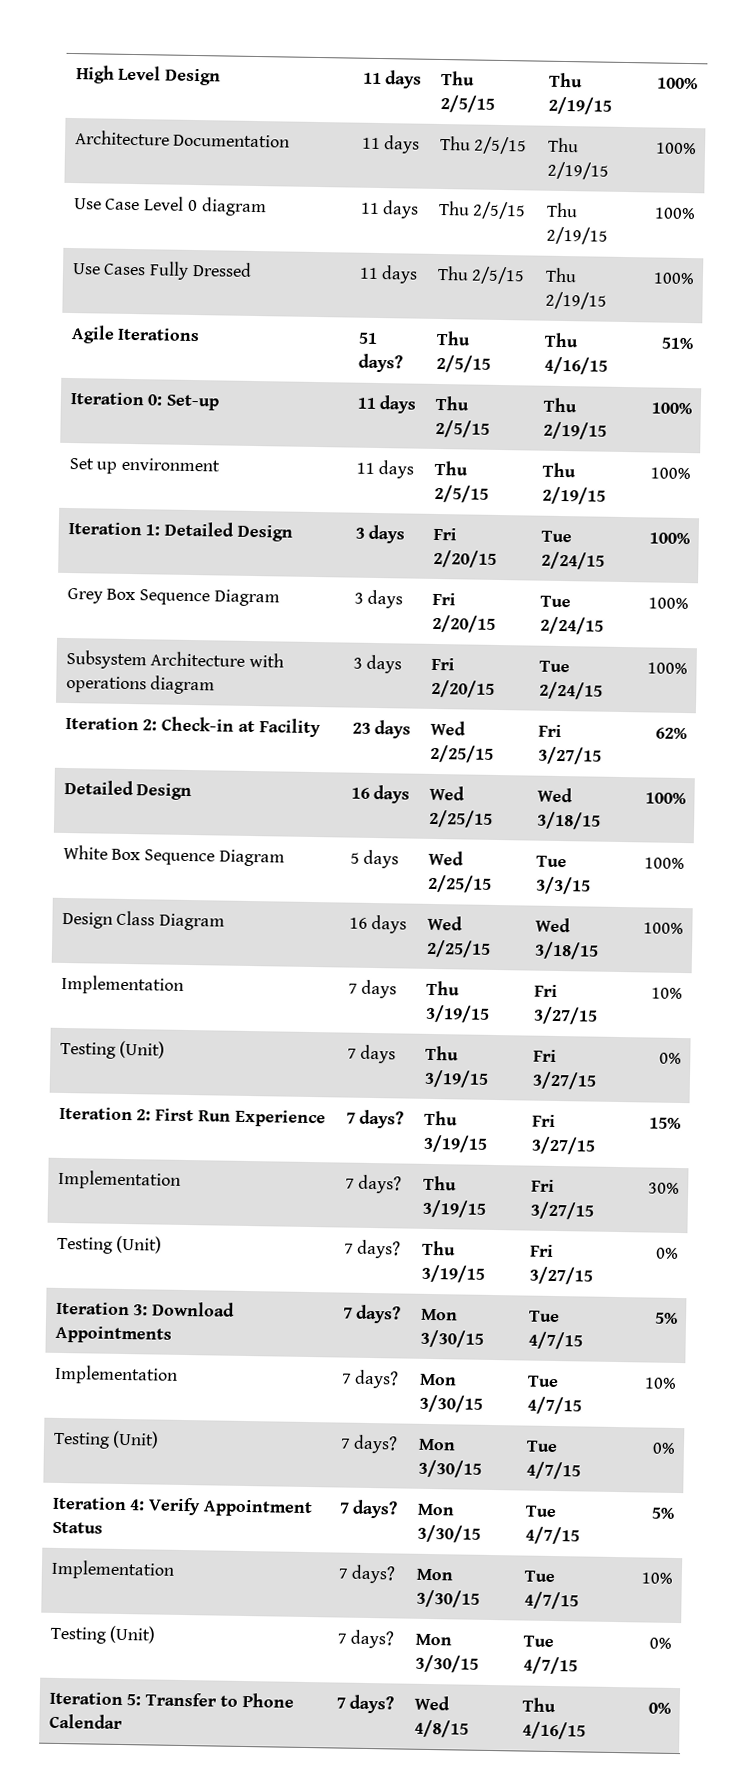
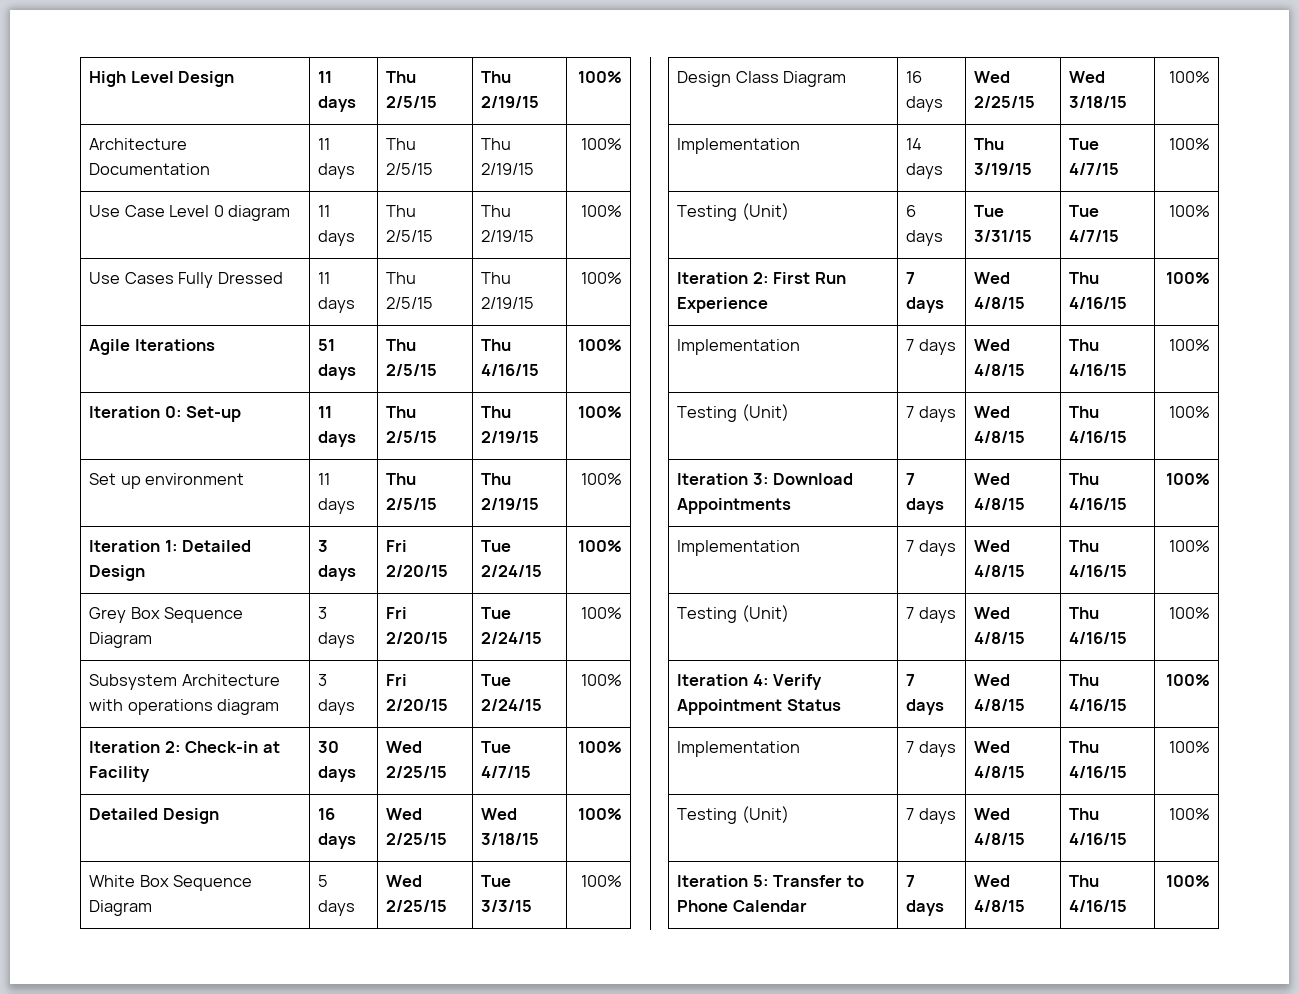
[357,353,403,373] days? -> [318,364,357,380] days
[661,336,695,350] 51% -> [577,339,622,351] 100%
[351,719,412,739] [429,720,466,736] [429,744,494,763] [537,724,562,738] [537,746,602,765] [655,726,688,740] 23 days | Wed 2/25/15 | Fri 3/27/15 | 62% -> [318,741,340,753] [318,766,357,782] [386,741,423,753] [386,766,448,778] [481,741,512,753] [481,766,532,778] [577,741,622,753] 30 days | Wed 2/25/15 | Tue 4/7/15 | 100%
[347,979,398,999] [425,980,460,996] [424,1004,490,1023] [533,984,558,997] [532,1006,598,1025] [651,987,684,1000] [59,1040,166,1059] [346,1044,397,1064] [424,1045,459,1061] [423,1069,489,1088] [532,1049,557,1062] [531,1071,597,1090] [659,1052,683,1065] 7 days | Thu 3/19/15 | Fri 3/27/15 | 10% // Testing (Unit) | 7 days | Thu 3/19/15 | Fri 3/27/15 | 0% -> [906,138,923,150] [906,163,944,179] [974,138,1005,150] [974,163,1033,175] [1069,138,1100,150] [1069,163,1120,175] [1168,138,1210,150] [677,203,789,221] [906,205,917,217] [906,230,944,246] [974,205,1005,217] [974,230,1033,242] [1069,205,1100,217] [1069,230,1120,242] [1168,205,1210,217] 14 days | Thu 3/19/15 | Tue 4/7/15 | 100% // Testing (Unit) | 6 days | Tue 3/31/15 | Tue 4/7/15 | 100%
[359,1109,405,1129] [423,1110,458,1126] [422,1134,488,1153] [531,1114,556,1127] [530,1136,596,1155] [649,1116,682,1130] [57,1169,181,1190] [344,1174,403,1194] [422,1175,457,1191] [421,1199,486,1218] [530,1179,555,1192] [529,1201,594,1220] [648,1182,681,1195] [56,1235,163,1254] [343,1239,402,1259] [421,1240,456,1256] [420,1264,485,1283] [529,1244,554,1257] [528,1266,593,1285] [656,1247,680,1260] days? | Thu 3/19/15 | Fri 3/27/15 | 15% // Implementation | 7 days? | Thu 3/19/15 | Fri 3/27/15 | 30% // Testing (Unit) | 7 days? | Thu 3/19/15 | Fri 3/27/15 | 0% -> [906,297,945,313] [974,272,1011,284] [974,297,1026,309] [1069,272,1100,284] [1069,297,1128,309] [1165,272,1210,284] [677,339,801,355] [906,339,956,355] [974,339,1011,351] [974,364,1026,376] [1069,339,1100,351] [1069,364,1128,376] [1168,339,1210,351] [677,404,789,422] [906,406,956,422] [974,406,1011,418] [974,431,1026,443] [1069,406,1100,418] [1069,431,1128,443] [1168,406,1210,418] days | Wed 4/8/15 | Thu 4/16/15 | 100% // Implementation | 7 days | Wed 4/8/15 | Thu 4/16/15 | 100% // Testing (Unit) | 7 days | Wed 4/8/15 | Thu 4/16/15 | 100%
[355,1304,402,1324] [420,1308,458,1321] [419,1329,484,1348] [528,1310,560,1323] [527,1331,583,1350] [654,1311,679,1324] [53,1364,178,1385] [340,1369,400,1389] [418,1373,457,1386] [418,1394,483,1413] [526,1375,559,1388] [526,1396,582,1415] [644,1377,678,1389] [52,1430,160,1449] [339,1434,399,1454] [417,1438,456,1451] [417,1459,482,1478] [525,1440,558,1453] [525,1461,581,1480] [652,1442,677,1454] days? | Mon 3/30/15 | Tue 4/7/15 | 5% // Implementation | 7 days? | Mon 3/30/15 | Tue 4/7/15 | 10% // Testing (Unit) | 7 days? | Mon 3/30/15 | Tue 4/7/15 | 0% -> [906,498,945,514] [974,473,1011,485] [974,498,1026,510] [1069,473,1100,485] [1069,498,1128,510] [1165,473,1210,485] [677,540,801,556] [906,540,956,556] [974,540,1011,552] [974,565,1026,577] [1069,540,1100,552] [1069,565,1128,577] [1168,540,1210,552] [677,605,789,623] [906,607,956,623] [974,607,1011,619] [974,632,1026,644] [1069,607,1100,619] [1069,632,1128,644] [1168,607,1210,619] days | Wed 4/8/15 | Thu 4/16/15 | 100% // Implementation | 7 days | Wed 4/8/15 | Thu 4/16/15 | 100% // Testing (Unit) | 7 days | Wed 4/8/15 | Thu 4/16/15 | 100%
[352,1499,399,1519] [416,1503,455,1516] [416,1524,481,1543] [524,1505,557,1518] [524,1526,580,1545] [651,1506,676,1519] [50,1559,175,1580] [337,1564,397,1584] [415,1568,453,1581] [415,1589,480,1608] [523,1570,555,1583] [523,1591,579,1610] [641,1572,674,1584] [49,1625,157,1644] [336,1629,395,1649] [414,1633,452,1646] [414,1654,479,1673] [522,1635,554,1648] [522,1656,578,1675] [649,1637,673,1649] days? | Mon 3/30/15 | Tue 4/7/15 | 5% // Implementation | 7 days? | Mon 3/30/15 | Tue 4/7/15 | 10% // Testing (Unit) | 7 days? | Mon 3/30/15 | Tue 4/7/15 | 0% -> [906,699,945,715] [974,674,1011,686] [974,699,1026,711] [1069,674,1100,686] [1069,699,1128,711] [1165,674,1210,686] [677,741,801,757] [906,741,956,757] [974,741,1011,753] [974,766,1026,778] [1069,741,1100,753] [1069,766,1128,778] [1168,741,1210,753] [677,806,789,824] [906,808,956,824] [974,808,1011,820] [974,833,1026,845] [1069,808,1100,820] [1069,833,1128,845] [1168,808,1210,820] days | Wed 4/8/15 | Thu 4/16/15 | 100% // Implementation | 7 days | Wed 4/8/15 | Thu 4/16/15 | 100% // Testing (Unit) | 7 days | Wed 4/8/15 | Thu 4/16/15 | 100%
[349,1694,395,1714] [413,1695,450,1711] [413,1719,469,1738] [521,1697,556,1713] [521,1721,586,1740] [648,1701,672,1714] days? | Wed 4/8/15 | Thu 4/16/15 | 0% -> [906,900,945,916] [974,875,1011,887] [974,900,1026,912] [1069,875,1100,887] [1069,900,1128,912] [1165,875,1210,887] days | Wed 4/8/15 | Thu 4/16/15 | 100%

